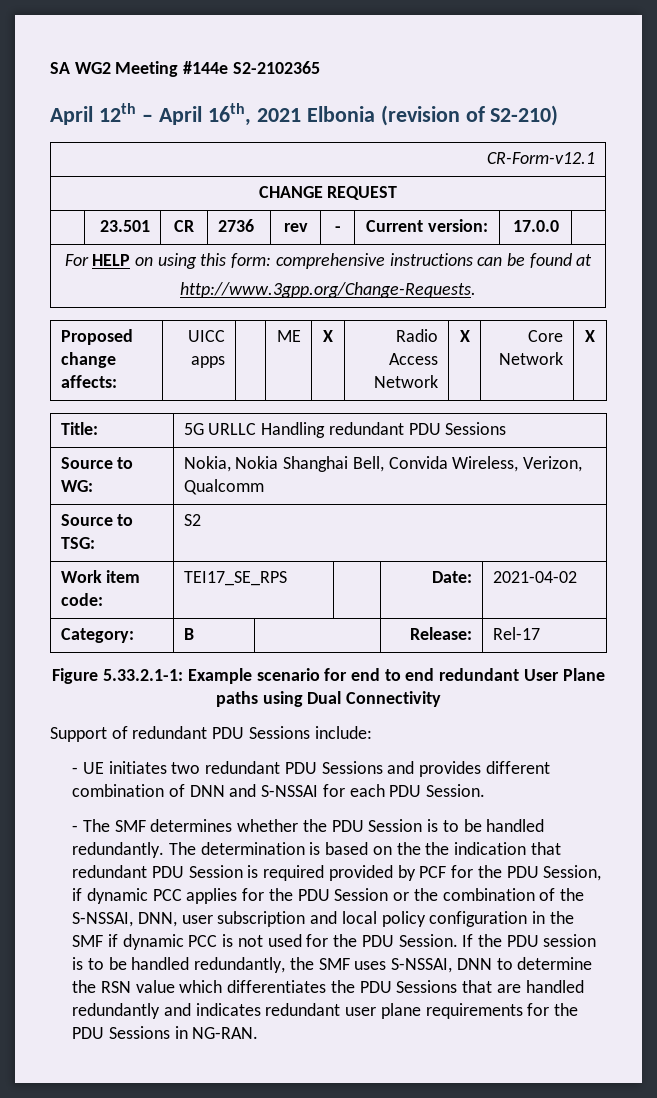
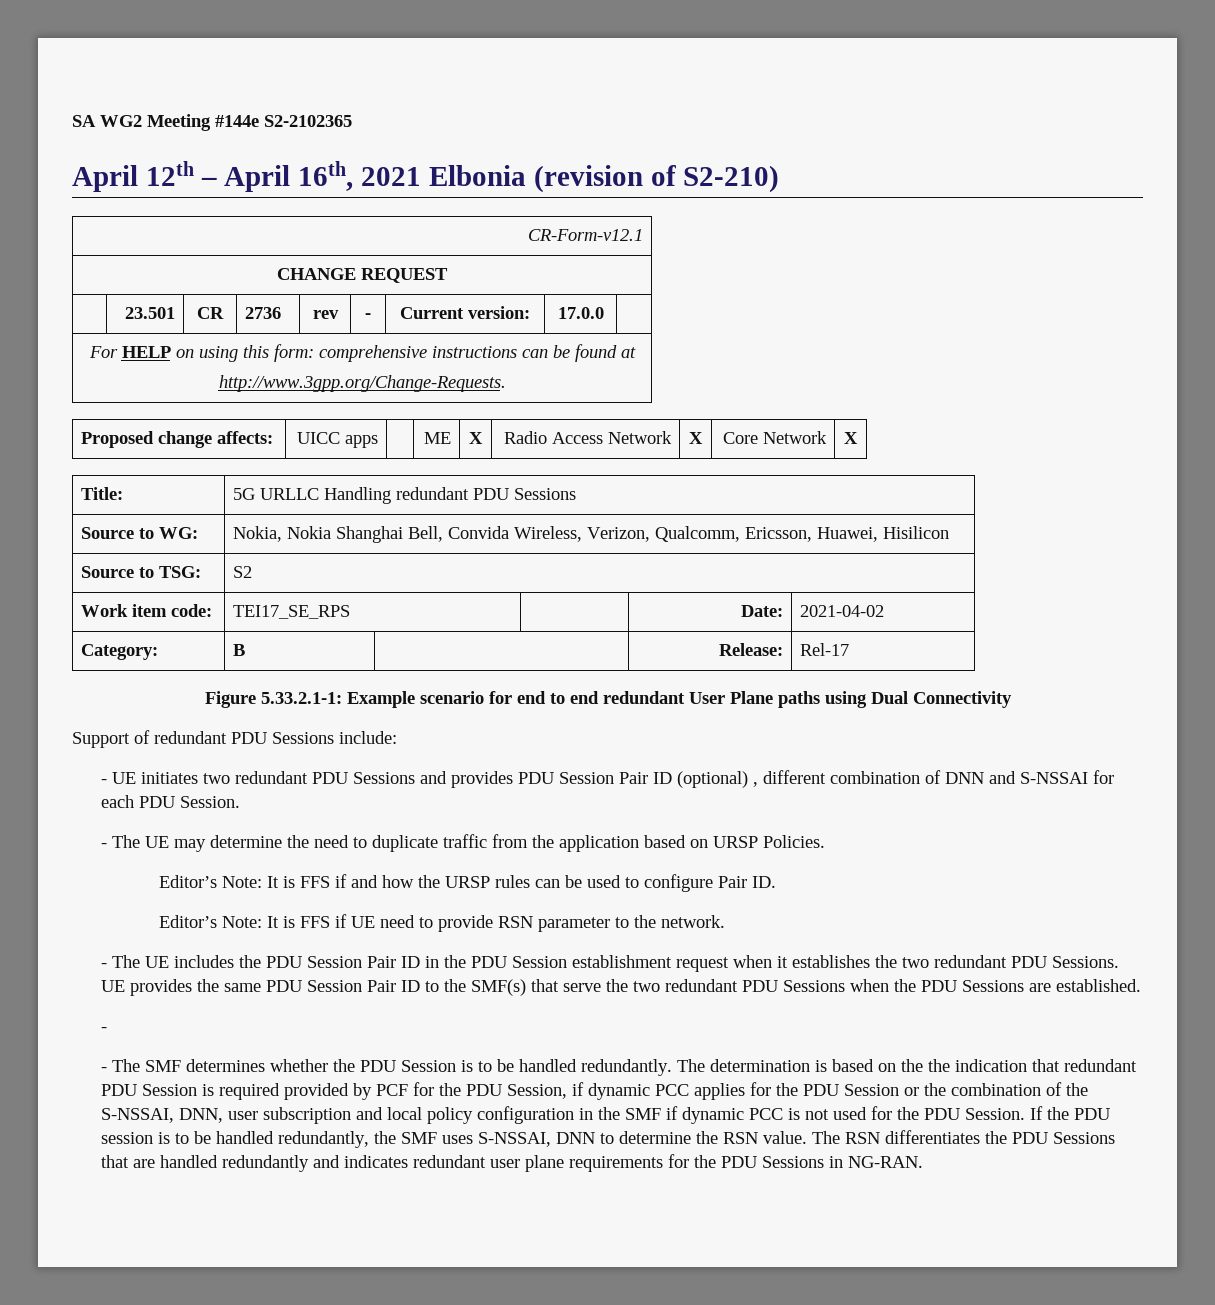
[183,479,264,495] Qualcomm -> [654,526,949,542] Qualcomm, Ericsson, Huawei, Hisilicon
(482, 769) none -> [517,771,758,788] PDU Session Pair ID (optional) ,
(486, 790) none -> [100,834,825,852] [158,874,776,892] [158,914,725,932] [100,955,1119,972] [100,979,1141,996] [100,1027,107,1032] // - The UE may determine the need to duplicate traffic from the application based on URSP Policies. // Editor’s Note: It is FFS if and how the URSP rules can be used to configure Pair ID. // Editor’s Note: It is FFS if UE need to provide RSN parameter to the network. // - The UE includes the PDU Session Pair ID in the PDU Session establishment request when it establishes the two redundant PDU Sessions. UE provides the same PDU Session Pair ID to the SMF(s) that serve the two redundant PDU Sessions when the PDU Sessions are established. // -
[135,980,223,993] value which -> [762,1131,880,1144] value. The RSN

